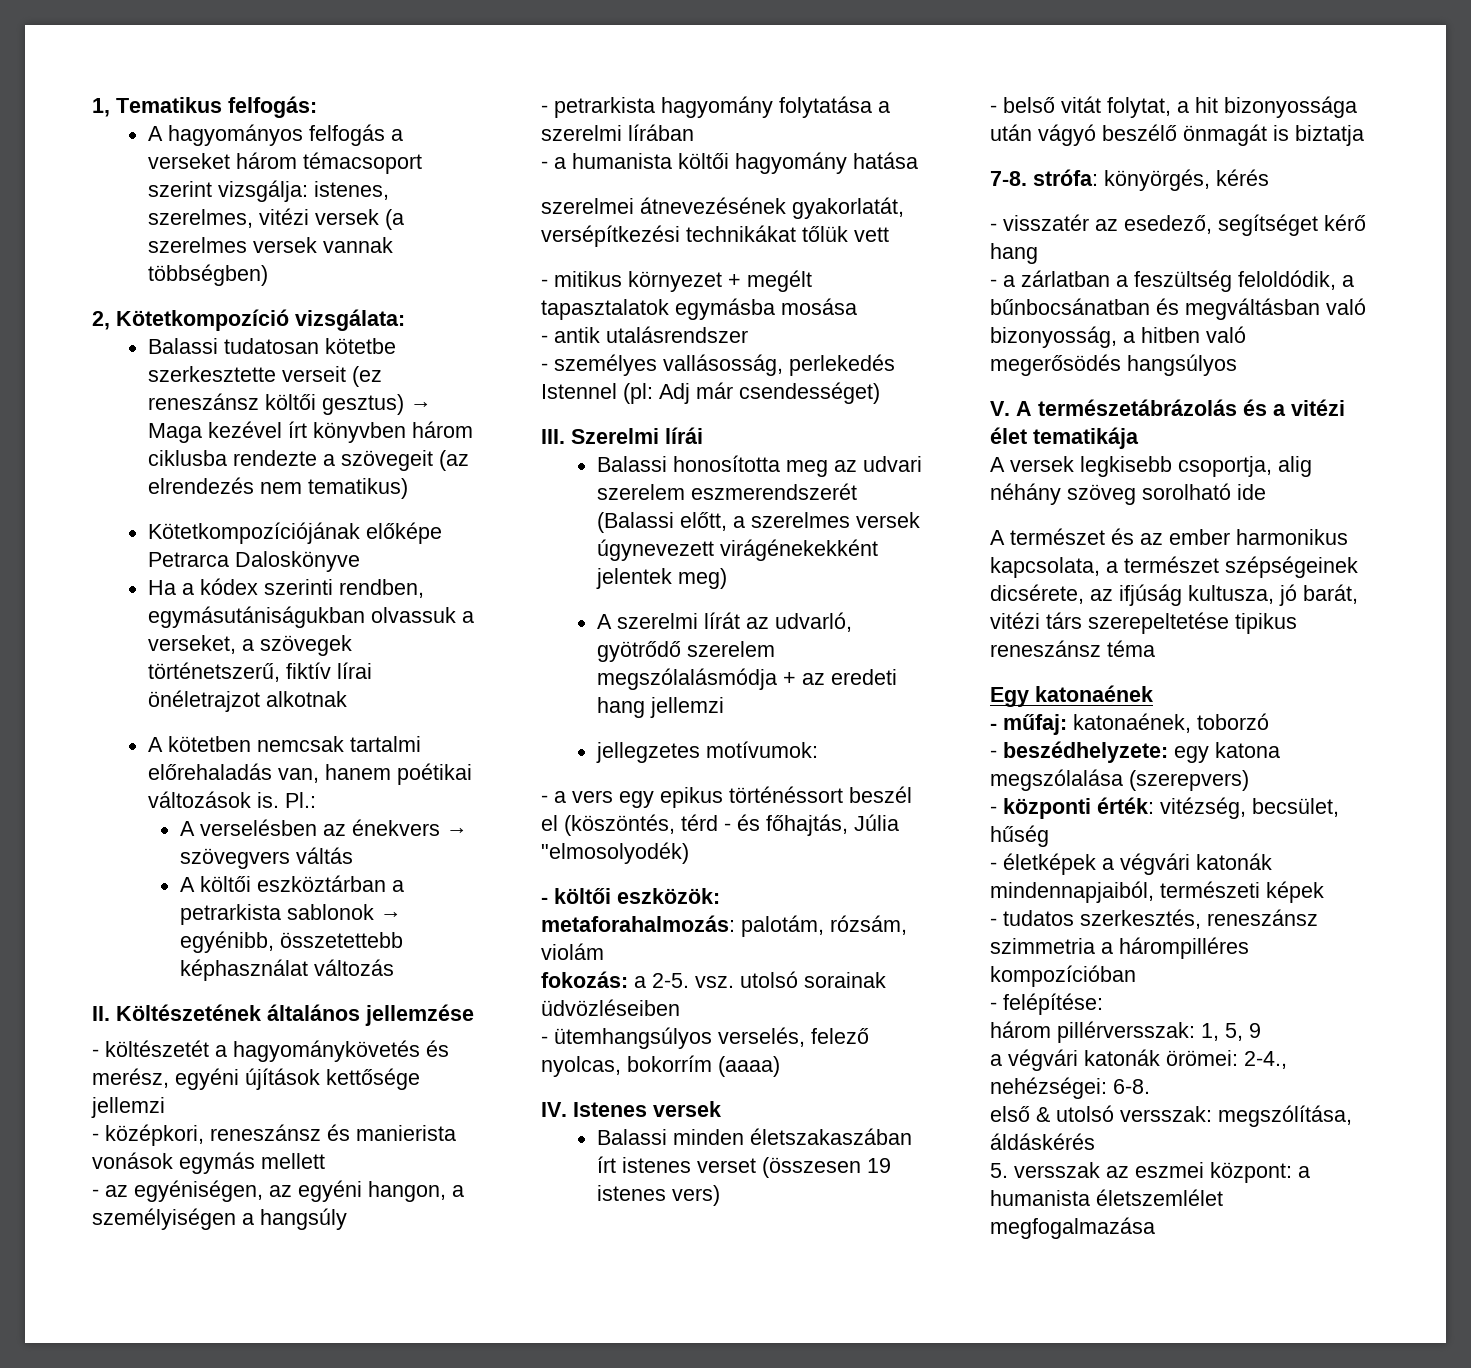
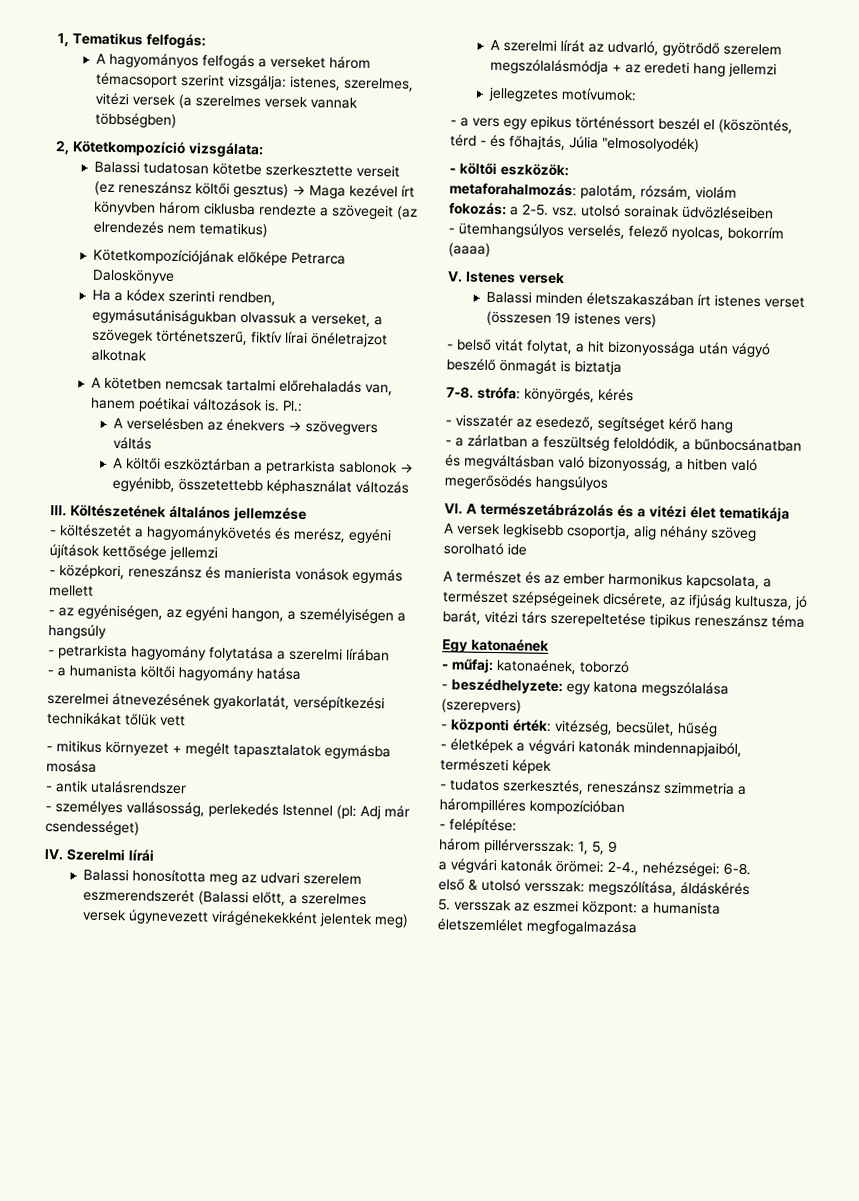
[92,1006,110,1021] II. -> [50,505,67,517] III.
[541,429,565,444] III. -> [44,848,64,861] IV.
[541,1102,567,1117] IV. -> [448,271,463,283] V.
[990,401,1010,416] V. -> [444,503,463,515] VI.

